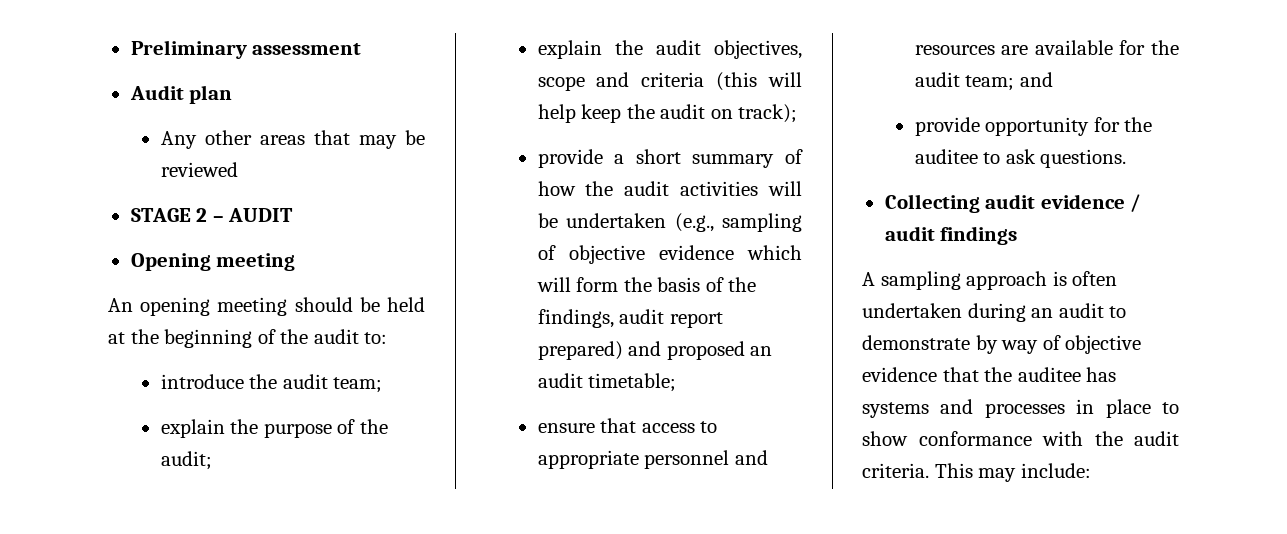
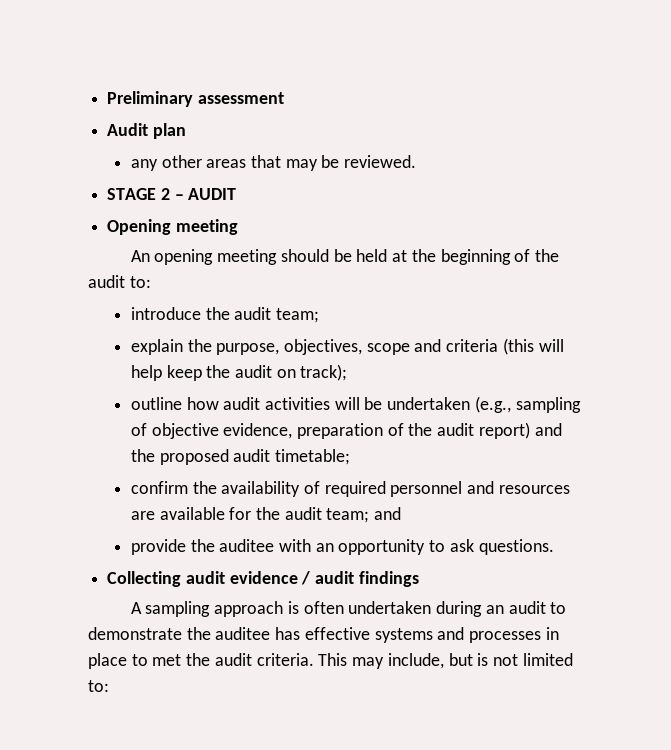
[160,131,197,149] Any -> [130,159,158,171] any
[160,162,238,177] reviewed -> [344,155,417,168] reviewed.
[263,419,388,438] [160,451,212,470] [537,40,701,59] purpose of the audit; // explain the audit -> [216,343,280,355] purpose,
[537,149,803,168] [537,181,614,196] provide a short summary of how the -> [130,397,219,410] outline how
[658,245,802,260] [536,277,757,292] [537,309,723,328] [537,341,773,360] [537,373,677,392] [537,418,718,433] [537,450,639,469] evidence which will form the basis of the findings, audit report prepared) and proposed an audit timetable; // ensure that access to appropriate -> [223,422,562,439] [130,449,350,465] [130,481,386,497] evidence, preparation of the audit report) and the proposed audit timetable; // confirm the availability of required
[985,117,1153,136] [914,149,978,164] opportunity for the auditee -> [190,539,426,555] the auditee with an opportunity
[975,335,1142,354] [862,367,979,382] by way of objective evidence that -> (182, 633) none
(1117, 374) none -> [304,627,370,640] effective
[862,431,1083,446] show conformance with -> [152,654,182,666] met
[1020,463,1091,478] include: -> [387,653,573,669] [88,680,109,692] include, but is not limited to:

